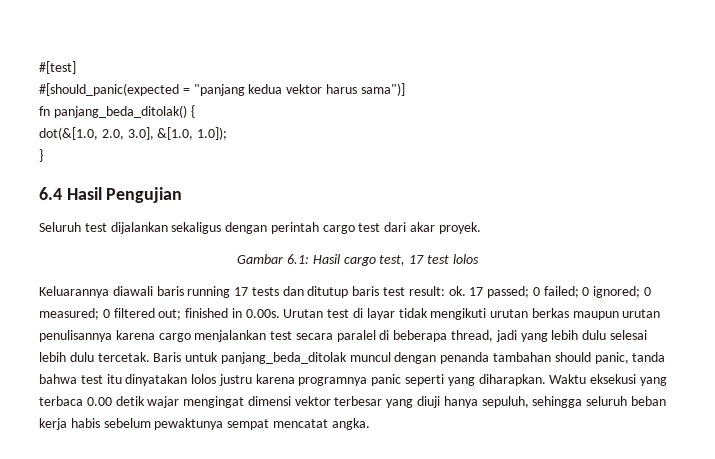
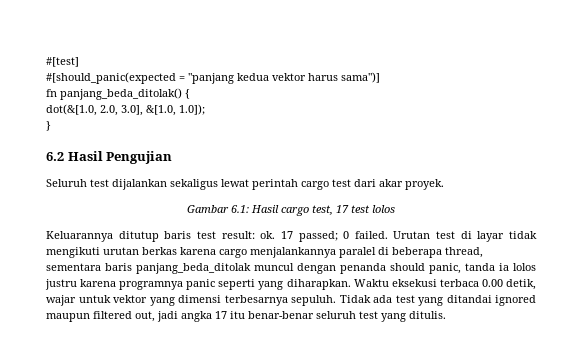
[39,187,62,200] 6.4 -> [46,152,64,161] 6.2
[225,222,268,234] dengan -> [221,179,249,187] lewat
[112,286,304,298] diawali baris running 17 tests dan -> (113, 236) none
[543,286,652,298] [39,308,280,320] failed; 0 ignored; 0 measured; 0 filtered out; finished in 0.00s. -> [354,231,388,239] failed.
[572,309,661,320] [39,330,647,342] [39,352,219,362] maupun urutan penulisannya karena cargo menjalankan test secara paralel di beberapa thread, jadi yang lebih dulu selesai lebih dulu tercetak. Baris untuk -> [180,247,483,258] [46,263,132,271] karena cargo menjalankannya paralel di beberapa thread, sementara baris
[493,352,552,362] tambahan -> (386, 268) none
[39,374,188,386] bahwa test itu dinyatakan -> [499,263,509,271] ia
[639,377,667,386] yang -> (437, 283) none
[115,396,666,408] [39,418,370,430] detik wajar mengingat dimensi vektor terbesar yang diuji hanya sepuluh, sehingga seluruh beban kerja habis sebelum pewaktunya sempat mencatat angka. -> [505,279,536,290] [46,295,536,306] [46,311,446,322] detik, wajar untuk vektor yang dimensi terbesarnya sepuluh. Tidak ada test yang ditandai ignored maupun filtered out, jadi angka 17 itu benar-benar seluruh test yang ditulis.

